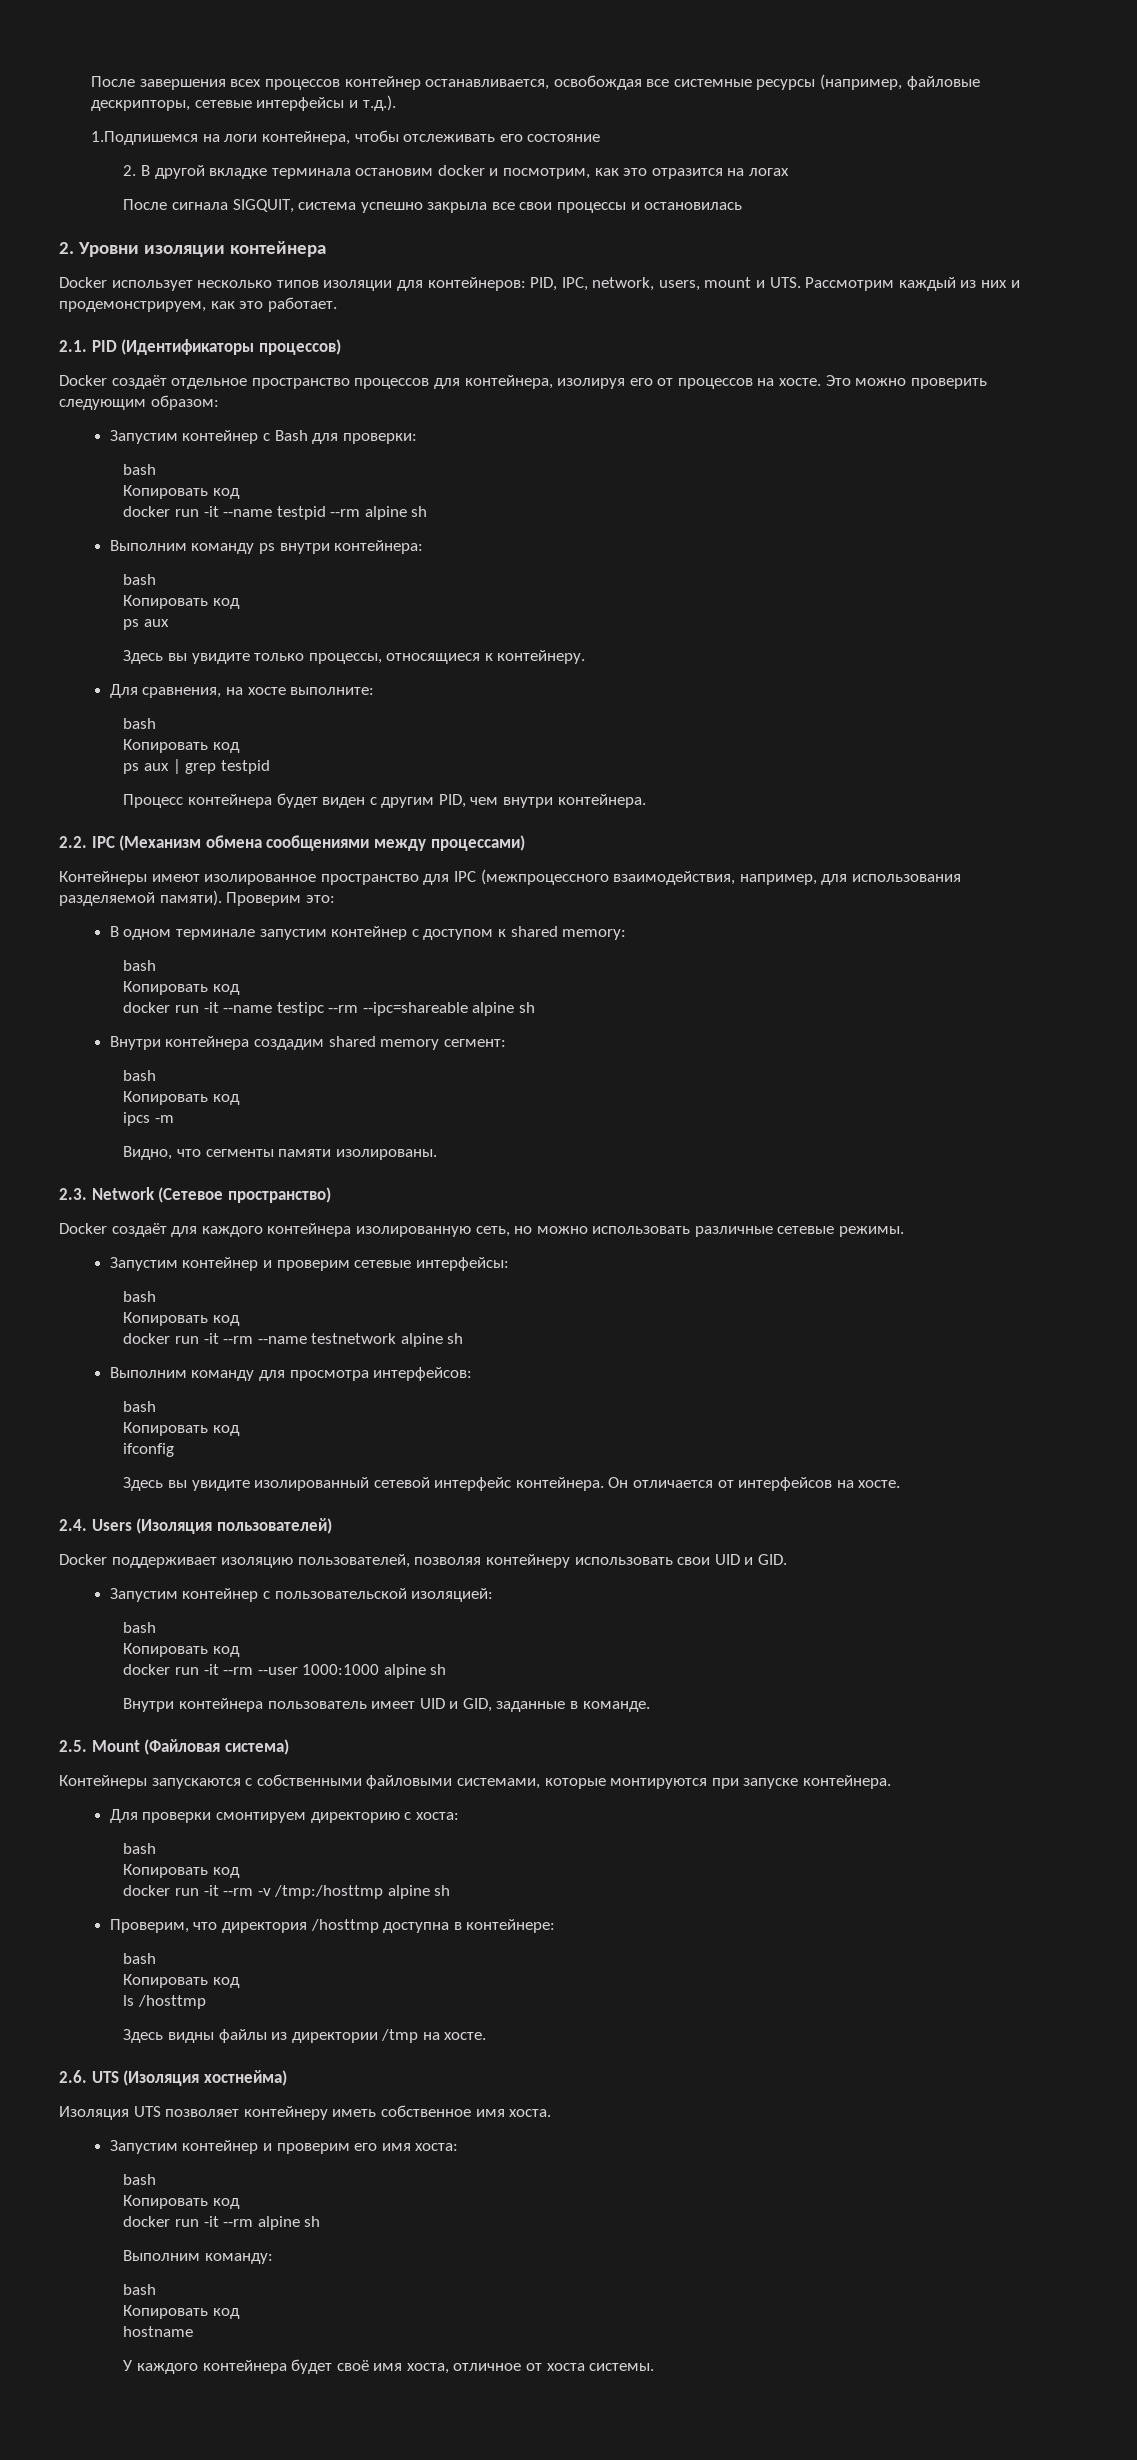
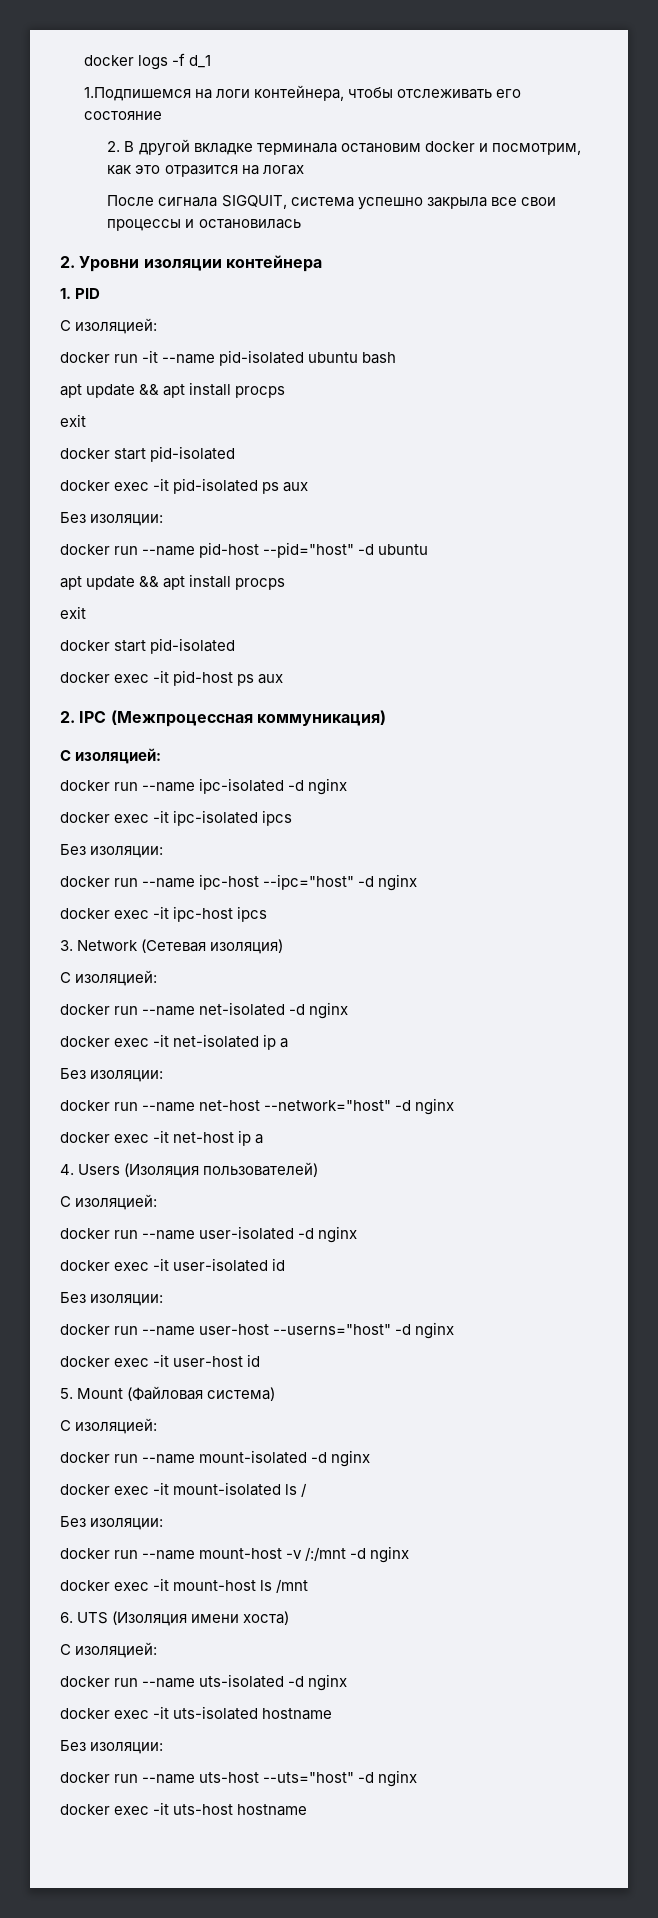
[91,74,980,90] [91,95,396,111] После завершения всех процессов контейнер останавливается, освобождая все системные ресурсы (например, файловые дескрипторы, сетевые интерфейсы и т.д.). -> [83,53,211,70] docker logs -f d_1
[59,277,1020,291] [59,297,337,312] [59,339,341,355] [59,375,987,389] [59,395,219,410] [109,430,417,444] [123,464,157,475] [123,485,240,499] [123,506,428,520] [109,540,424,554] [123,574,157,585] [123,595,240,609] [123,619,169,630] [123,650,586,664] [109,684,375,698] [123,718,157,729] [123,739,240,753] [123,759,270,774] [123,793,646,808] [59,835,525,851] [59,869,961,885] [59,890,335,906] [109,926,627,940] [123,960,157,971] [123,981,240,995] [123,1002,536,1016] [109,1036,506,1050] [123,1070,157,1081] [123,1091,240,1105] [123,1112,174,1126] [123,1146,437,1160] [59,1187,331,1203] [59,1223,905,1237] [109,1257,509,1271] [123,1291,157,1302] [123,1312,240,1326] [123,1333,464,1347] [109,1367,473,1381] [123,1401,157,1412] [123,1422,240,1436] [123,1443,175,1457] [123,1477,901,1491] [59,1518,332,1534] [59,1554,787,1568] [109,1588,494,1602] [123,1622,157,1633] [123,1643,240,1657] [123,1664,447,1678] [123,1698,650,1712] [59,1739,289,1755] [59,1774,891,1789] [109,1809,459,1823] [123,1843,157,1854] [123,1864,240,1878] [123,1885,451,1899] [109,1919,556,1933] [123,1953,157,1964] [123,1974,240,1988] [123,1995,206,2009] [123,2029,487,2043] [59,2070,287,2086] [59,2105,552,2120] [109,2140,459,2154] [123,2174,157,2185] [123,2195,240,2209] [123,2216,321,2230] [123,2250,273,2264] [123,2284,157,2295] [123,2305,240,2319] [123,2326,194,2337] [123,2359,655,2374] Docker использует несколько типов изоляции для контейнеров: PID, IPC, network, users, mount и UTS. Рассмотрим каждый из них и продемонстрируем, как это работает. // 2.1. PID (Идентификаторы процессов) // Docker создаёт отдельное пространство процессов для контейнера, изолируя его от процессов на хосте. Это можно проверить следующим образом: // Запустим контейнер с Bash для проверки: // bash // Копировать код // docker run -it --name testpid --rm alpine sh // Выполним команду ps внутри контейнера: // bash // Копировать код // ps aux // Здесь вы увидите только процессы, относящиеся к контейнеру. // Для сравнения, на хосте выполните: // bash // Копировать код // ps aux | grep testpid // Процесс контейнера будет виден с другим PID, чем внутри контейнера. // 2.2. IPC (Механизм обмена сообщениями между процессами) // Контейнеры имеют изолированное пространство для IPC (межпроцессного взаимодействия, например, для использования разделяемой памяти). Проверим это: // В одном терминале запустим контейнер с доступом к shared memory: // bash // Копировать код // docker run -it --name testipc --rm --ipc=shareable alpine sh // Внутри контейнера создадим shared memory сегмент: // bash // Копировать код // ipcs -m // Видно, что сегменты памяти изолированы. // 2.3. Network (Сетевое пространство) // Docker создаёт для каждого контейнера изолированную сеть, но можно использовать различные сетевые режимы. // Запустим контейнер и проверим сетевые интерфейсы: // bash // Копировать код // docker run -it --rm --name testnetwork alpine sh // Выполним команду для просмотра интерфейсов: // bash // Копировать код // ifconfig // Здесь вы увидите изолированный сетевой интерфейс контейнера. Он отличается от интерфейсов на хосте. // 2.4. Users (Изоляция пользователей) // Docker поддерживает изоляцию пользователей, позволяя контейнеру использовать свои UID и GID. // Запустим контейнер с пользовательской изоляцией: // bash // Копировать код // docker run -it --rm --user 1000:1000 alpine sh // Внутри контейнера пользователь имеет UID и GID, заданные в команде. // 2.5. Mount (Файловая система) // Контейнеры запускаются с собственными файловыми системами, которые монтируются при запуске контейнера. // Для проверки смонтируем директорию с хоста: // bash // Копировать код // docker run -it --rm -v /tmp:/hosttmp alpine sh // Проверим, что директория /hosttmp доступна в контейнере: // bash // Копировать код // ls /hosttmp // Здесь видны файлы из директории /tmp на хосте. // 2.6. UTS (Изоляция хостнейма) // Изоляция UTS позволяет контейнеру иметь собственное имя хоста. // Запустим контейнер и проверим его имя хоста: // bash // Копировать код // docker run -it --rm alpine sh // Выполним команду: // bash // Копировать код // hostname // У каждого контейнера будет своё имя хоста, отличное от хоста системы. -> [60,288,101,299] [60,318,158,334] [60,350,397,366] [60,382,286,398] [60,414,86,427] [60,446,236,462] [60,478,309,494] [60,512,164,526] [60,542,429,558] [60,574,286,590] [60,606,86,619] [60,638,236,654] [60,670,284,686] [60,710,386,727] [60,748,162,764] [60,778,348,795] [60,810,293,826] [60,844,164,858] [60,874,418,891] [60,906,268,922] [60,939,284,954] [60,970,158,986] [60,1002,349,1019] [60,1034,289,1050] [60,1068,164,1082] [60,1098,455,1115] [60,1130,264,1146] [60,1162,319,1178] [60,1194,158,1210] [60,1226,358,1243] [60,1258,286,1272] [60,1292,164,1306] [60,1322,455,1339] [60,1354,261,1367] [60,1386,276,1401] [60,1418,158,1434] [60,1450,371,1467] [60,1482,308,1497] [60,1516,164,1530] [60,1546,410,1563] [60,1578,309,1593] [60,1611,290,1626] [60,1642,158,1658] [60,1674,348,1691] [60,1706,333,1720] [60,1740,164,1754] [60,1770,418,1787] [60,1802,308,1816] 1. PID // С изоляцией: // docker run -it --name pid-isolated ubuntu bash // apt update && apt install procps // exit // docker start pid-isolated // docker exec -it pid-isolated ps aux // Без изоляции: // docker run --name pid-host --pid="host" -d ubuntu // apt update && apt install procps // exit // docker start pid-isolated // docker exec -it pid-host ps aux // 2. IPC (Межпроцессная коммуникация) // С изоляцией: // docker run --name ipc-isolated -d nginx // docker exec -it ipc-isolated ipcs // Без изоляции: // docker run --name ipc-host --ipc="host" -d nginx // docker exec -it ipc-host ipcs // 3. Network (Сетевая изоляция) // С изоляцией: // docker run --name net-isolated -d nginx // docker exec -it net-isolated ip a // Без изоляции: // docker run --name net-host --network="host" -d nginx // docker exec -it net-host ip a // 4. Users (Изоляция пользователей) // С изоляцией: // docker run --name user-isolated -d nginx // docker exec -it user-isolated id // Без изоляции: // docker run --name user-host --userns="host" -d nginx // docker exec -it user-host id // 5. Mount (Файловая система) // С изоляцией: // docker run --name mount-isolated -d nginx // docker exec -it mount-isolated ls / // Без изоляции: // docker run --name mount-host -v /:/mnt -d nginx // docker exec -it mount-host ls /mnt // 6. UTS (Изоляция имени хоста) // С изоляцией: // docker run --name uts-isolated -d nginx // docker exec -it uts-isolated hostname // Без изоляции: // docker run --name uts-host --uts="host" -d nginx // docker exec -it uts-host hostname

